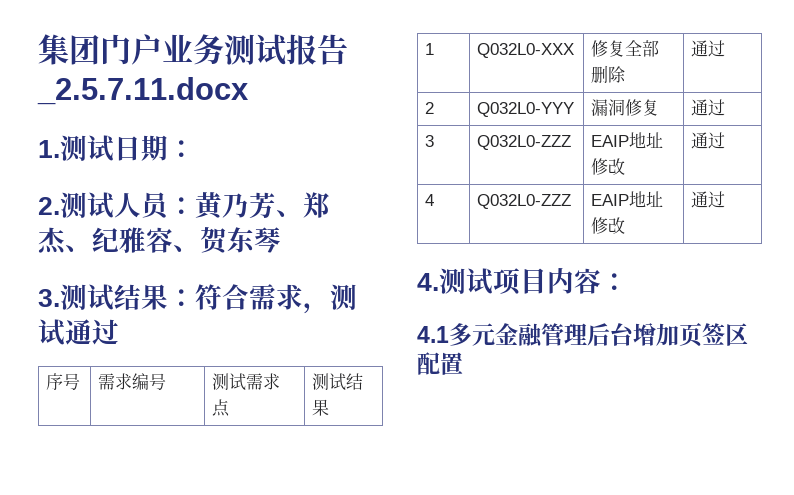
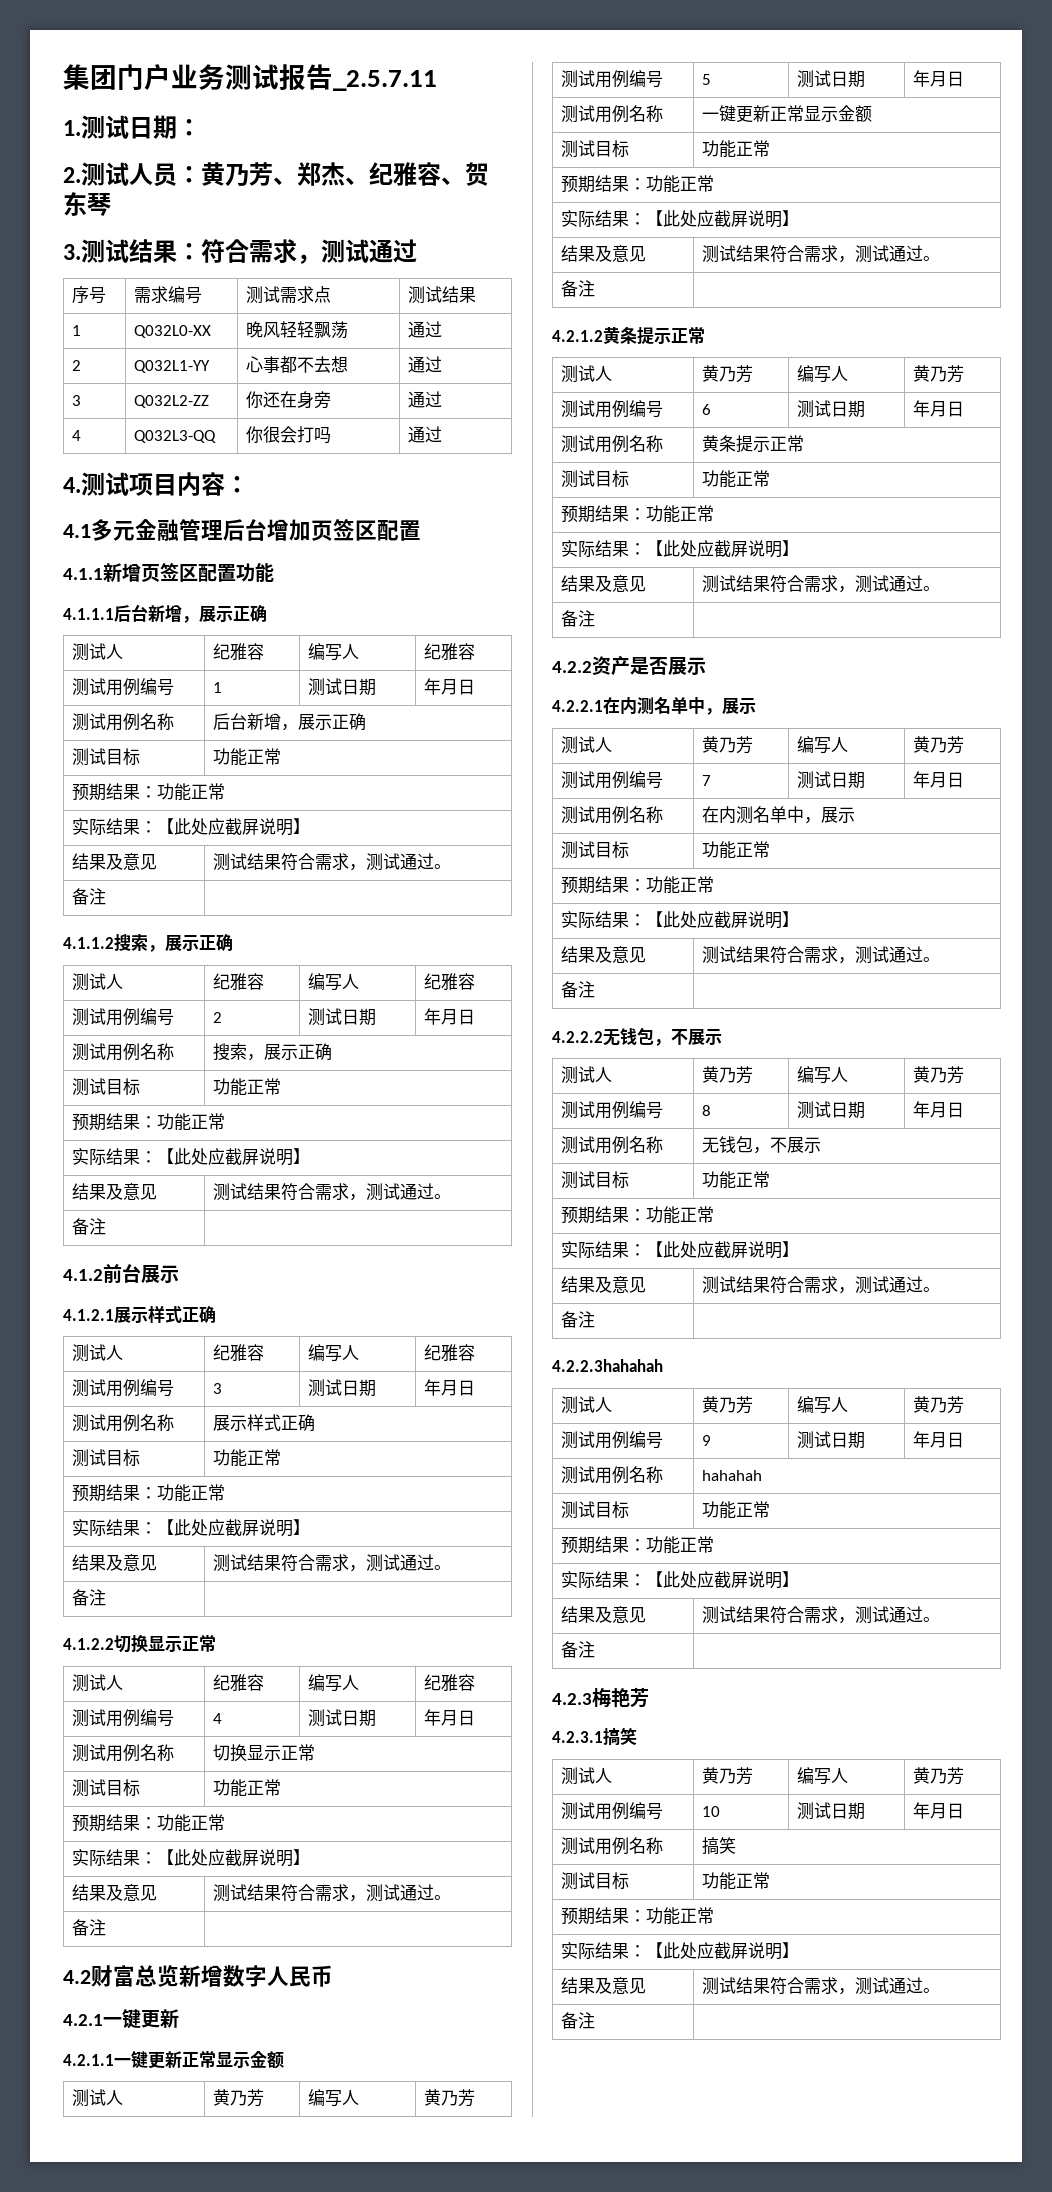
[37,77,249,105] _2.5.7.11.docx -> [333,70,437,91] _2.5.7.11
[477,43,575,58] [591,40,660,57] [591,65,627,83] [691,40,726,57] [425,102,435,114] [477,102,575,117] [591,99,660,116] [691,99,726,116] [425,135,435,147] [477,135,572,150] [591,132,664,149] [591,158,626,175] [691,132,726,149] [425,194,435,206] [477,194,572,209] [591,191,664,208] [591,217,626,234] Q032L0-XXX | 修复全部删除 | 通过 // 2 | Q032L0-YYY | 漏洞修复 | 通过 // 3 | Q032L0-ZZZ | EAIP地址修改 | 通过 // 4 | Q032L0-ZZZ | EAIP地址修改 -> [133,325,211,338] [245,321,348,339] [407,321,442,338] [71,360,81,371] [133,360,210,373] [245,356,348,373] [407,356,442,373] [71,395,81,406] [133,395,209,408] [245,391,331,409] [407,391,442,408] [71,430,81,441] [133,430,216,443] [245,426,331,444] Q032L0-XX | 晚风轻轻飘荡 | 通过 // 2 | Q032L1-YY | 心事都不去想 | 通过 // 3 | Q032L2-ZZ | 你还在身旁 | 通过 // 4 | Q032L3-QQ | 你很会打吗
(463, 363) none -> [63,563,274,582] [63,604,267,623] [71,643,123,661] [212,643,264,660] [307,643,359,661] [423,643,475,660] [71,678,174,696] [212,682,222,693] [307,678,376,696] [423,678,475,695] [71,713,174,731] [212,713,366,731] [71,748,140,766] [212,748,281,766] [71,783,225,801] [71,818,310,836] [71,853,157,870] [212,853,451,871] [71,888,106,905] [63,934,233,952] [71,973,123,991] [212,973,264,990] [307,973,359,991] [423,973,475,990] [71,1008,174,1026] [212,1012,222,1023] [307,1008,376,1026] [423,1008,475,1025] [71,1043,174,1061] [212,1043,332,1061] [71,1078,140,1096] [212,1078,281,1096] [71,1113,225,1131] [71,1148,310,1166] [71,1183,157,1200] [212,1183,451,1201] [71,1218,106,1235] [63,1264,179,1284] [63,1305,216,1324] [71,1344,123,1362] [212,1344,264,1361] [307,1344,359,1362] [423,1344,475,1361] [71,1379,174,1397] [212,1383,222,1394] [307,1379,376,1397] [423,1379,475,1396] [71,1414,174,1432] [212,1414,315,1432] [71,1449,140,1467] [212,1449,281,1467] [71,1484,225,1502] [71,1519,310,1537] [71,1554,157,1571] [212,1554,451,1572] [71,1589,106,1606] [63,1635,216,1653] [71,1674,123,1692] [212,1674,264,1691] [307,1674,359,1692] [423,1674,475,1691] [71,1709,174,1727] [212,1713,222,1724] [307,1709,376,1727] [423,1709,475,1726] [71,1744,174,1762] [212,1744,315,1762] [71,1779,140,1797] [212,1779,281,1797] [71,1814,225,1832] [71,1849,310,1867] [71,1884,157,1901] [212,1884,451,1902] [71,1919,106,1936] [63,1965,333,1987] [63,2009,179,2029] [63,2050,284,2069] [71,2089,123,2107] [212,2089,264,2107] [307,2089,359,2107] [423,2089,475,2107] [560,70,663,88] [701,74,711,85] [796,70,865,88] [912,70,964,87] [560,105,663,123] [701,105,872,123] [560,140,629,158] [701,140,770,158] [560,175,714,193] [560,210,799,228] [560,245,646,262] [701,245,940,263] [560,280,595,297] [552,326,705,344] [560,365,612,383] [701,365,753,383] [796,365,848,383] [912,365,964,383] [560,400,663,418] [701,404,711,415] [796,400,865,418] [912,400,964,417] [560,435,663,453] [701,435,804,453] [560,470,629,488] [701,470,770,488] [560,505,714,523] [560,540,799,558] [560,575,646,592] [701,575,940,593] [560,610,595,627] [552,656,706,676] [552,697,756,715] [560,736,612,754] [701,736,753,754] [796,736,848,754] [912,736,964,754] [560,771,663,789] [701,775,711,786] [796,771,865,789] [912,771,964,788] [560,806,663,824] [701,806,855,824] [560,841,629,859] [701,841,770,859] [560,876,714,894] [560,911,799,929] [560,946,646,963] [701,946,940,964] [560,981,595,998] [552,1027,722,1046] [560,1066,612,1084] [701,1066,753,1084] [796,1066,848,1084] [912,1066,964,1084] [560,1101,663,1119] [701,1105,711,1116] [796,1101,865,1119] [912,1101,964,1118] [560,1136,663,1154] [701,1136,821,1154] [560,1171,629,1189] [701,1171,770,1189] [560,1206,714,1224] [560,1241,799,1259] [560,1276,646,1293] [701,1276,940,1294] [560,1311,595,1328] [552,1359,663,1372] [560,1396,612,1414] [701,1396,753,1414] [796,1396,848,1414] [912,1396,964,1414] [560,1431,663,1449] [701,1435,711,1446] [796,1431,865,1449] [912,1431,964,1448] [560,1466,663,1484] [701,1470,762,1481] [560,1501,629,1519] [701,1501,770,1519] [560,1536,714,1554] [560,1571,799,1589] [560,1606,646,1623] [701,1606,940,1624] [560,1641,595,1658] [552,1687,649,1708] [552,1728,637,1745] [560,1767,612,1785] [701,1767,753,1785] [796,1767,848,1785] [912,1767,964,1785] [560,1802,663,1820] [701,1806,720,1817] [796,1802,865,1820] [912,1802,964,1819] [560,1837,663,1855] [701,1837,736,1855] [560,1872,629,1890] [701,1872,770,1890] [560,1907,714,1925] [560,1942,799,1960] [560,1977,646,1994] [701,1977,940,1995] [560,2012,595,2029] // 4.1.1新增页签区配置功能 // 4.1.1.1后台新增，展示正确 // 测试人 | 纪雅容 | 编写人 | 纪雅容 // 测试用例编号 | 1 | 测试日期 | 年月日 // 测试用例名称 | 后台新增，展示正确 // 测试目标 | 功能正常 // 预期结果：功能正常 // 实际结果：【此处应截屏说明】 // 结果及意见 | 测试结果符合需求，测试通过。 // 备注 | // 4.1.1.2搜索，展示正确 // 测试人 | 纪雅容 | 编写人 | 纪雅容 // 测试用例编号 | 2 | 测试日期 | 年月日 // 测试用例名称 | 搜索，展示正确 // 测试目标 | 功能正常 // 预期结果：功能正常 // 实际结果：【此处应截屏说明】 // 结果及意见 | 测试结果符合需求，测试通过。 // 备注 | // 4.1.2前台展示 // 4.1.2.1展示样式正确 // 测试人 | 纪雅容 | 编写人 | 纪雅容 // 测试用例编号 | 3 | 测试日期 | 年月日 // 测试用例名称 | 展示样式正确 // 测试目标 | 功能正常 // 预期结果：功能正常 // 实际结果：【此处应截屏说明】 // 结果及意见 | 测试结果符合需求，测试通过。 // 备注 | // 4.1.2.2切换显示正常 // 测试人 | 纪雅容 | 编写人 | 纪雅容 // 测试用例编号 | 4 | 测试日期 | 年月日 // 测试用例名称 | 切换显示正常 // 测试目标 | 功能正常 // 预期结果：功能正常 // 实际结果：【此处应截屏说明】 // 结果及意见 | 测试结果符合需求，测试通过。 // 备注 | // 4.2财富总览新增数字人民币 // 4.2.1一键更新 // 4.2.1.1一键更新正常显示金额 // 测试人 | 黄乃芳 | 编写人 | 黄乃芳 // 测试用例编号 | 5 | 测试日期 | 年月日 // 测试用例名称 | 一键更新正常显示金额 // 测试目标 | 功能正常 // 预期结果：功能正常 // 实际结果：【此处应截屏说明】 // 结果及意见 | 测试结果符合需求，测试通过。 // 备注 | // 4.2.1.2黄条提示正常 // 测试人 | 黄乃芳 | 编写人 | 黄乃芳 // 测试用例编号 | 6 | 测试日期 | 年月日 // 测试用例名称 | 黄条提示正常 // 测试目标 | 功能正常 // 预期结果：功能正常 // 实际结果：【此处应截屏说明】 // 结果及意见 | 测试结果符合需求，测试通过。 // 备注 | // 4.2.2资产是否展示 // 4.2.2.1在内测名单中，展示 // 测试人 | 黄乃芳 | 编写人 | 黄乃芳 // 测试用例编号 | 7 | 测试日期 | 年月日 // 测试用例名称 | 在内测名单中，展示 // 测试目标 | 功能正常 // 预期结果：功能正常 // 实际结果：【此处应截屏说明】 // 结果及意见 | 测试结果符合需求，测试通过。 // 备注 | // 4.2.2.2无钱包，不展示 // 测试人 | 黄乃芳 | 编写人 | 黄乃芳 // 测试用例编号 | 8 | 测试日期 | 年月日 // 测试用例名称 | 无钱包，不展示 // 测试目标 | 功能正常 // 预期结果：功能正常 // 实际结果：【此处应截屏说明】 // 结果及意见 | 测试结果符合需求，测试通过。 // 备注 | // 4.2.2.3hahahah // 测试人 | 黄乃芳 | 编写人 | 黄乃芳 // 测试用例编号 | 9 | 测试日期 | 年月日 // 测试用例名称 | hahahah // 测试目标 | 功能正常 // 预期结果：功能正常 // 实际结果：【此处应截屏说明】 // 结果及意见 | 测试结果符合需求，测试通过。 // 备注 | // 4.2.3梅艳芳 // 4.2.3.1搞笑 // 测试人 | 黄乃芳 | 编写人 | 黄乃芳 // 测试用例编号 | 10 | 测试日期 | 年月日 // 测试用例名称 | 搞笑 // 测试目标 | 功能正常 // 预期结果：功能正常 // 实际结果：【此处应截屏说明】 // 结果及意见 | 测试结果符合需求，测试通过。 // 备注 |

